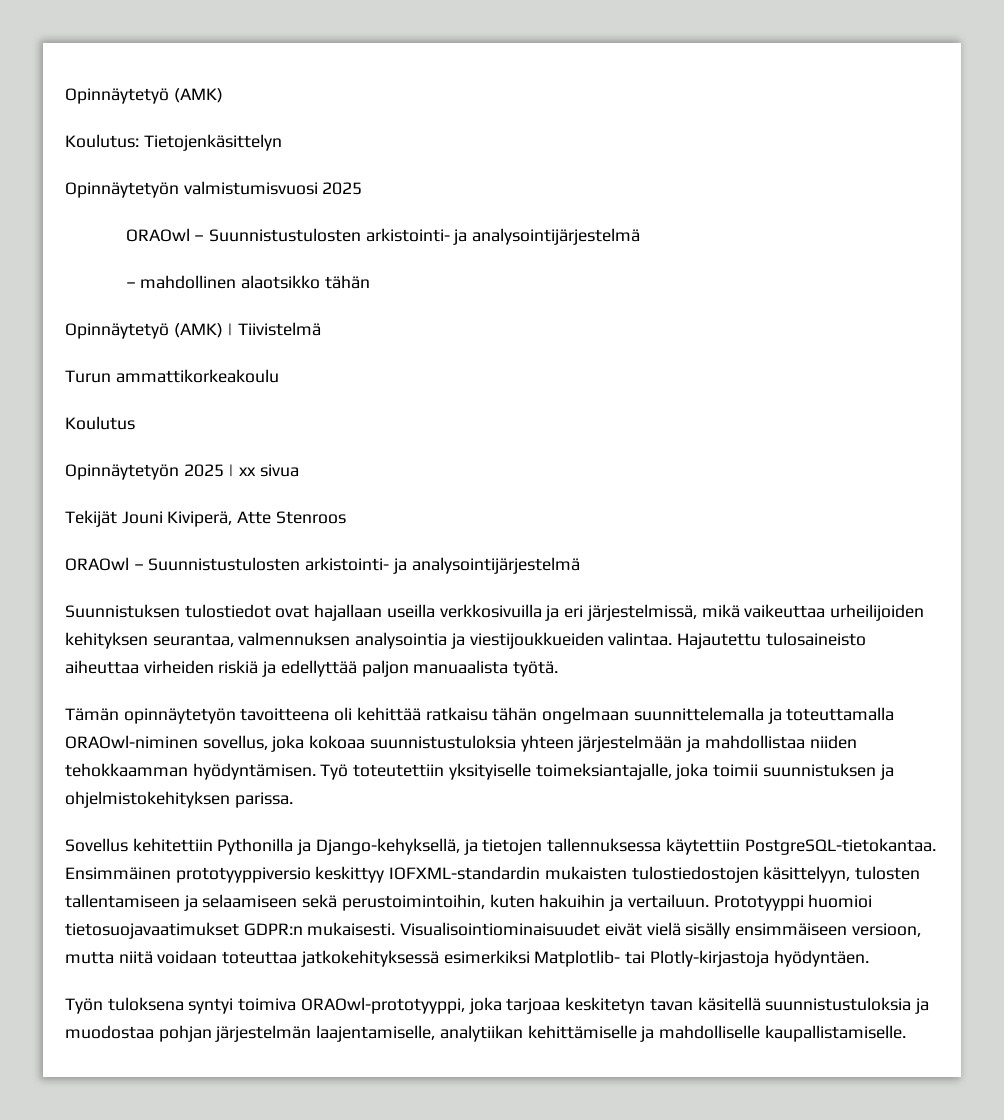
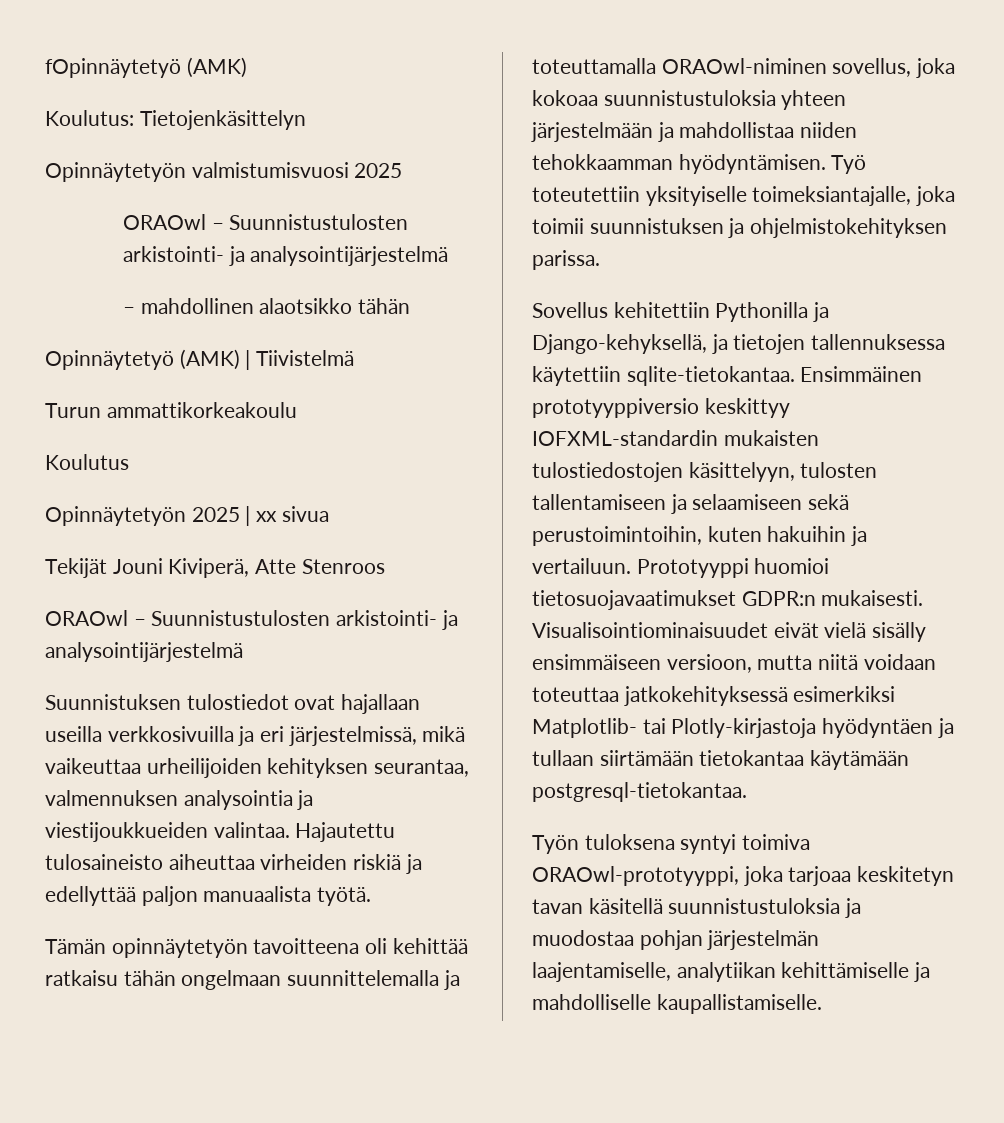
[65,88,169,104] Opinnäytetyö -> [45,58,181,78] fOpinnäytetyö
[744,838,936,855] PostgreSQL-tietokantaa. -> [626,366,795,386] sqlite-tietokantaa.
[773,950,869,967] hyödyntäen. -> [822,718,954,738] [532,750,910,770] [532,782,747,802] hyödyntäen ja tullaan siirtämään tietokantaa käytämään postgresql-tietokantaa.

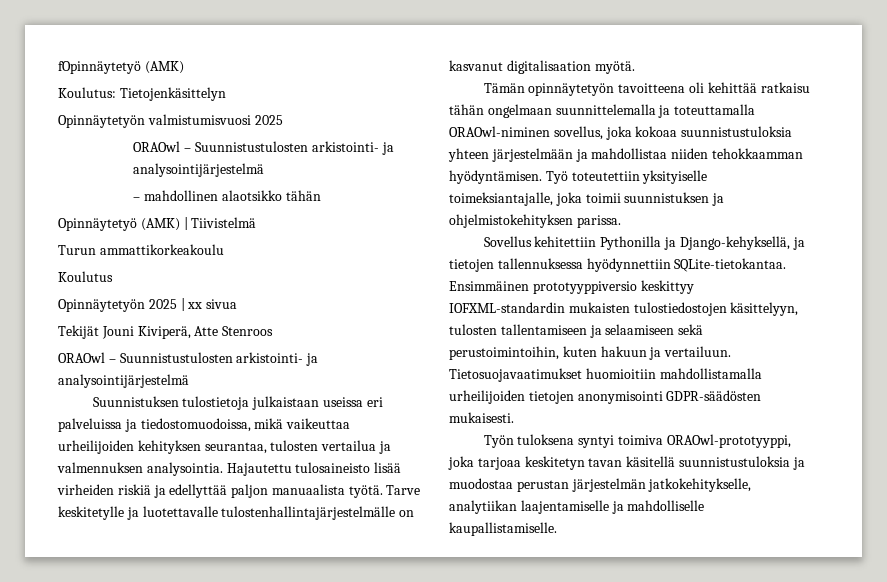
[186,694,421,714] [45,726,417,746] tulostiedot ovat hajallaan useilla verkkosivuilla ja eri järjestelmissä, -> [182,396,383,410] [58,418,251,432] tulostietoja julkaistaan useissa eri palveluissa ja tiedostomuodoissa,
[45,790,314,810] [45,822,290,842] valmennuksen analysointia ja viestijoukkueiden valintaa. -> [270,440,391,454] [57,462,223,476] tulosten vertailua ja valmennuksen analysointia.
[168,854,255,870] aiheuttaa -> [374,462,402,473] lisää
(372, 896) none -> [386,485,421,495] [58,506,415,520] [449,60,635,74] Tarve keskitetylle ja luotettavalle tulostenhallintajärjestelmälle on kasvanut digitalisaation myötä.
[532,366,795,386] käytettiin sqlite-tietokantaa. -> [586,258,787,272] hyödynnettiin SQLite-tietokantaa.
[767,526,847,542] hakuihin -> [600,346,647,357] hakuun
[636,558,830,578] [532,590,924,610] [532,622,927,642] [532,654,936,673] [532,686,896,706] [532,718,954,738] [532,750,910,770] [532,782,747,802] Prototyyppi huomioi tietosuojavaatimukset GDPR:n mukaisesti. Visualisointiominaisuudet eivät vielä sisälly ensimmäiseen versioon, mutta niitä voidaan toteuttaa jatkokehityksessä esimerkiksi Matplotlib- tai Plotly-kirjastoja hyödyntäen ja tullaan siirtämään tietokantaa käytämään postgresql-tietokantaa. -> [449,368,762,382] [449,390,762,404] [449,412,514,423] Tietosuojavaatimukset huomioitiin mahdollistamalla urheilijoiden tietojen anonymisointi GDPR-säädösten mukaisesti.
[639,930,820,950] [532,962,910,982] pohjan järjestelmän laajentamiselle, analytiikan kehittämiselle -> [516,478,752,492] [449,500,609,514] perustan järjestelmän jatkokehitykselle, analytiikan laajentamiselle

